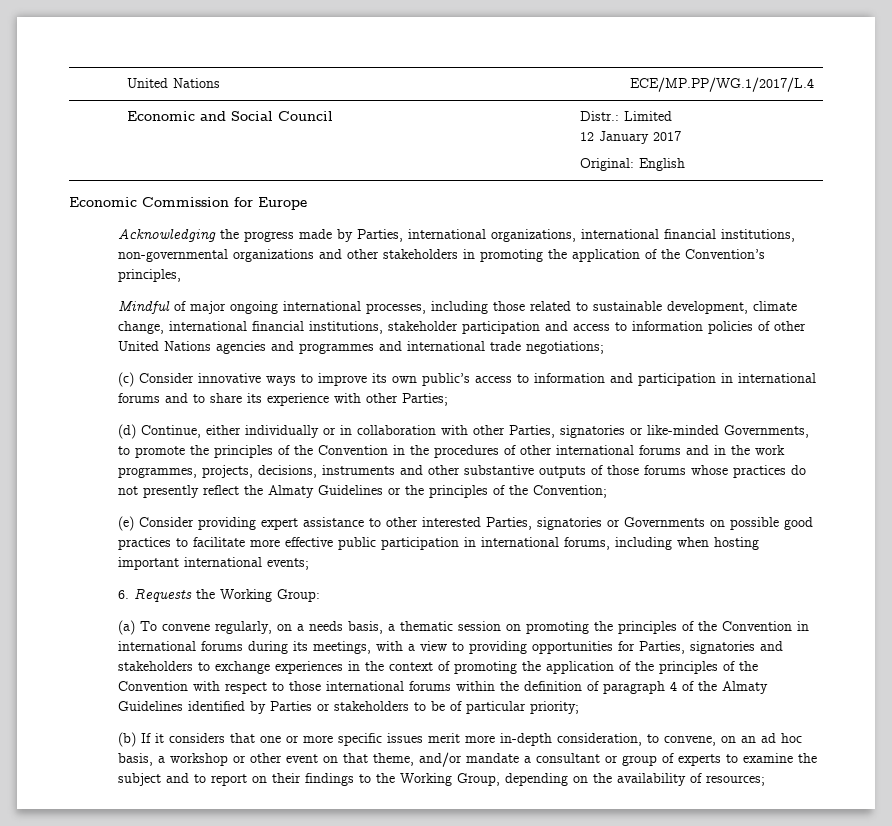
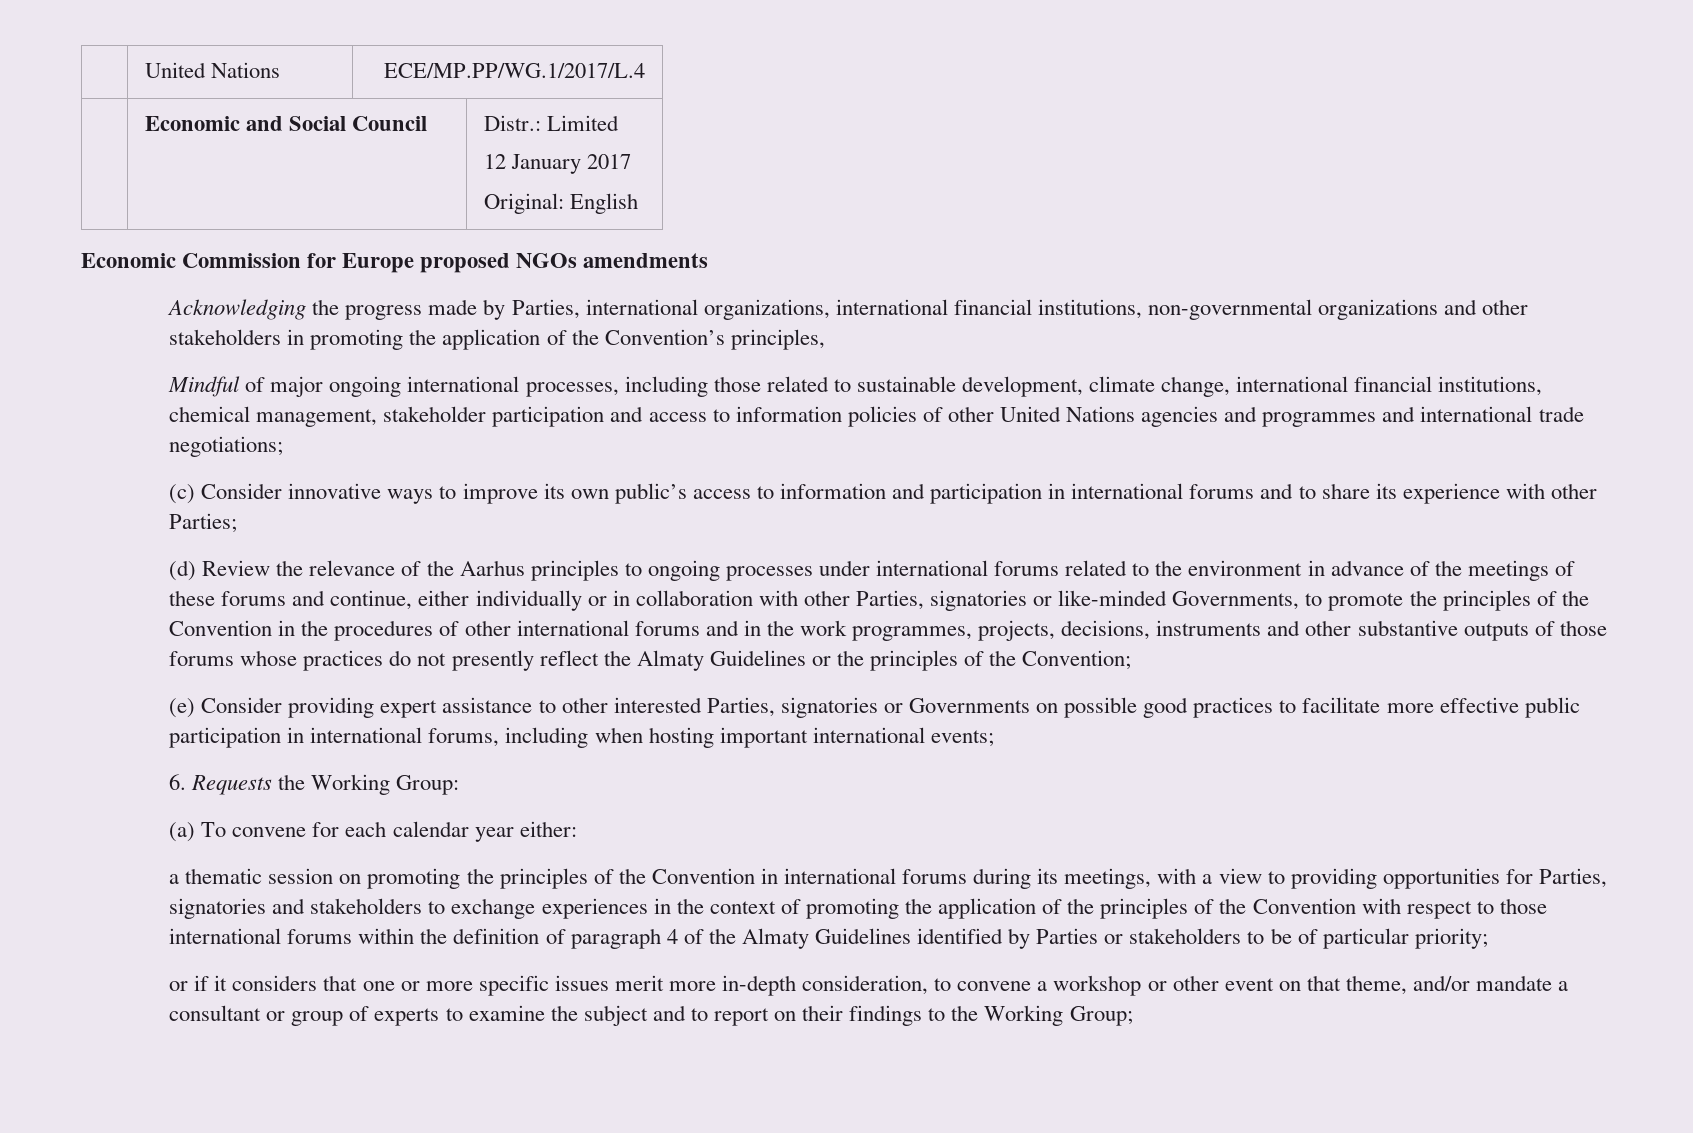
(307, 203) none -> [420,253,709,273] proposed NGOs amendments
(384, 327) none -> [169,406,378,427] chemical management,
[141,425,202,438] Continue, -> [202,560,1575,581] [169,590,413,610] Review the relevance of the Aarhus principles to ongoing processes under international forums related to the environment in advance of the meetings of these forums and continue,
[215,621,384,634] regularly, on a needs basis, -> [312,821,577,842] for each calendar year either: //
[118,732,152,747] (b) If -> [169,975,210,991] or if
[664,733,803,746] [118,753,154,766] convene, on an ad hoc basis, -> [957,981,1032,991] convene
[457,773,766,786] Group, depending on the availability of resources; -> [1069,1006,1133,1026] Group;

